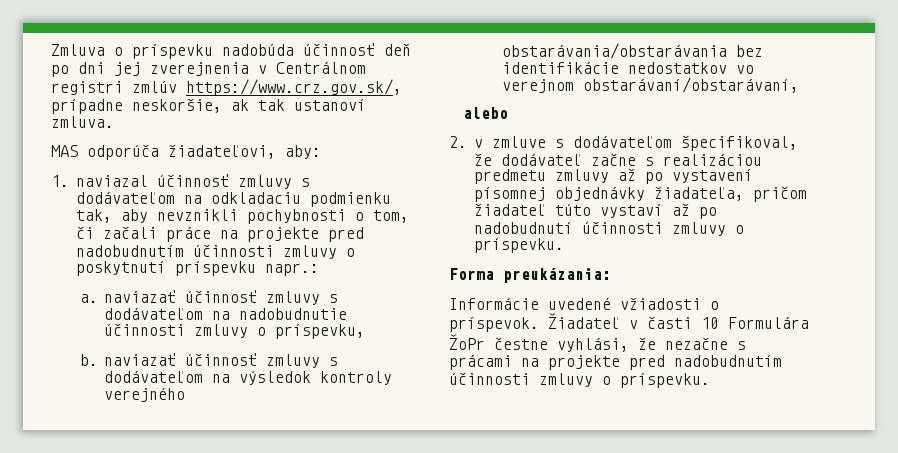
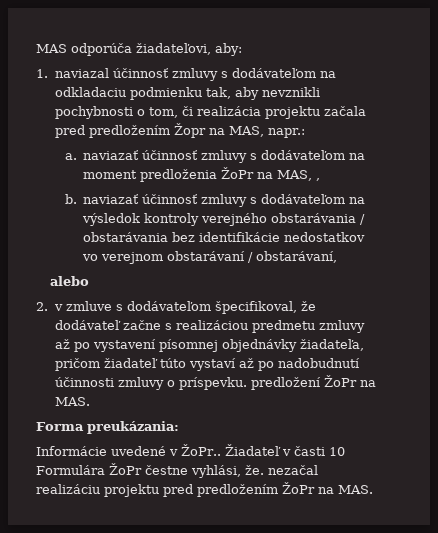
[51,43,411,59] [51,61,366,77] [51,79,402,96] [51,98,366,114] [51,116,114,128] Zmluva o príspevku nadobúda účinnosť deň po dni jej zverejnenia v Centrálnom registri zmlúv https://www.crz.gov.sk/, prípadne neskoršie, ak tak ustanoví zmluva. // -> (36, 48) none
[102,226,364,242] [75,244,355,259] [75,261,256,276] začali práce na projekte pred nadobudnutím účinnosti zmluvy o poskytnutí príspevku -> [196,106,366,119] [54,123,264,138] realizácia projektu začala pred predložením Žopr na MAS,
[239,308,348,320] [104,323,366,339] nadobudnutie účinnosti zmluvy o príspevku, -> [83,167,321,182] moment predloženia ŽoPr na MAS, ,
[502,43,728,59] obstarávania/obstarávania -> [271,213,366,225] [83,232,169,242] obstarávania / obstarávania
[583,77,800,93] obstarávaní/obstarávaní, -> [167,251,338,263] obstarávaní / obstarávaní,
(564, 245) none -> [250,375,376,390] [54,397,90,406] predložení ŽoPr na MAS.
[620,298,719,310] [449,317,539,332] vžiadosti o príspevok. -> [169,444,221,456] v ŽoPr..
[638,337,746,350] [449,354,782,370] [449,372,710,388] že nezačne s prácami na projekte pred nadobudnutím účinnosti zmluvy o príspevku. -> [245,465,318,475] [36,482,373,497] že. nezačal realizáciu projektu pred predložením ŽoPr na MAS.

